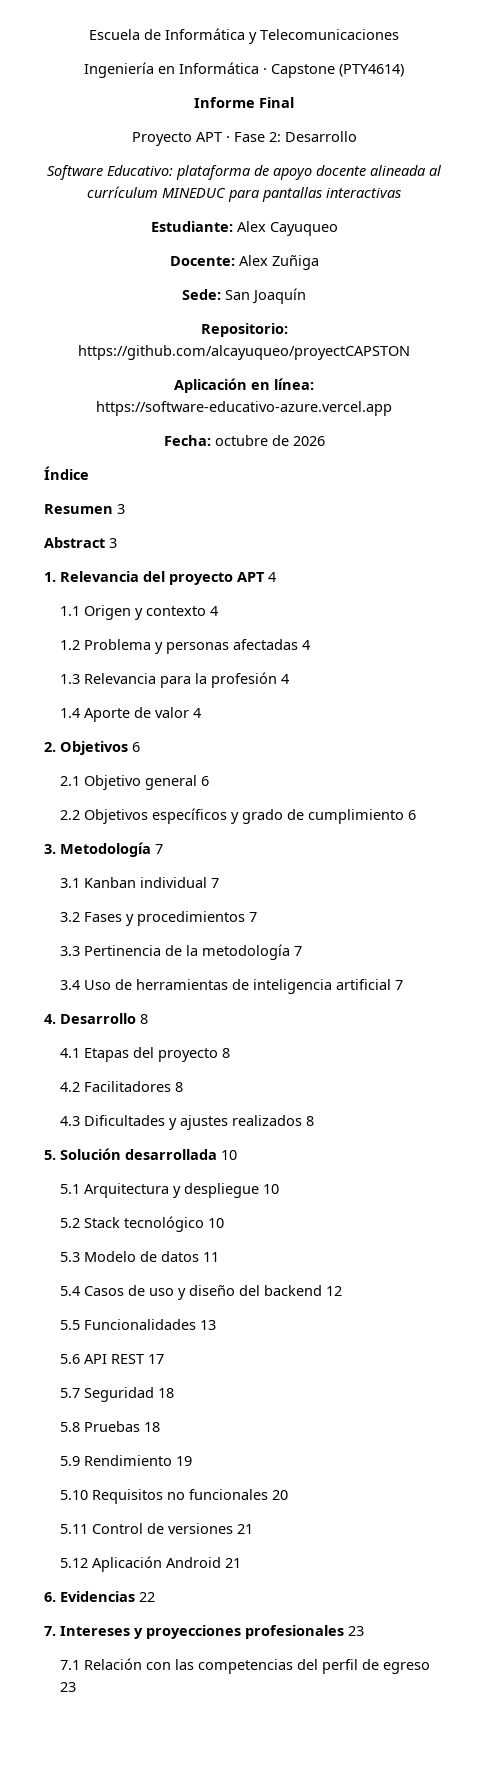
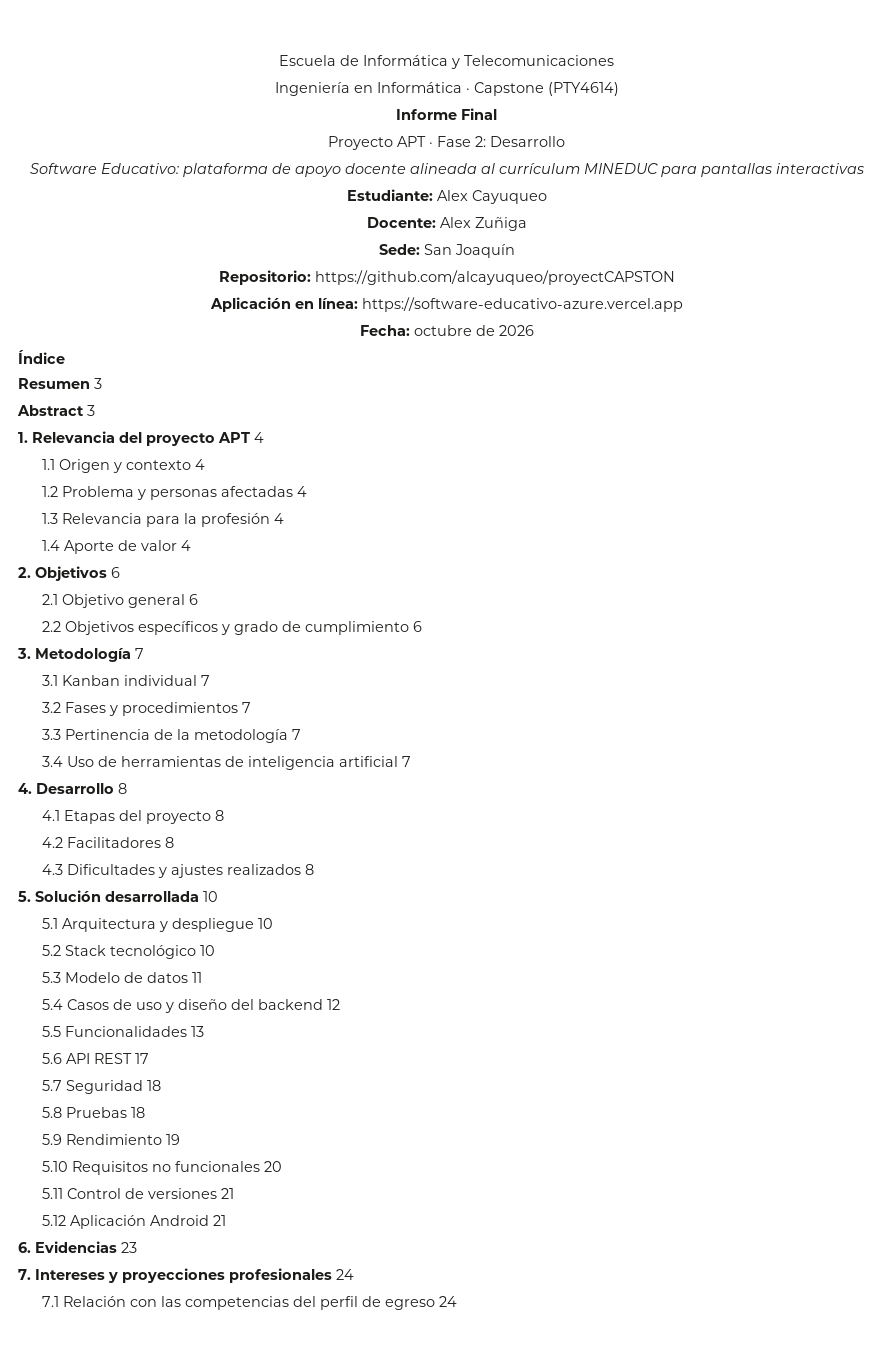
[139,1592,155,1602] 22 -> [121,1242,137,1253] 23
[348,1626,364,1636] 23 -> [336,1269,354,1280] 24
[60,1682,77,1692] 23 -> [438,1296,457,1307] 24

